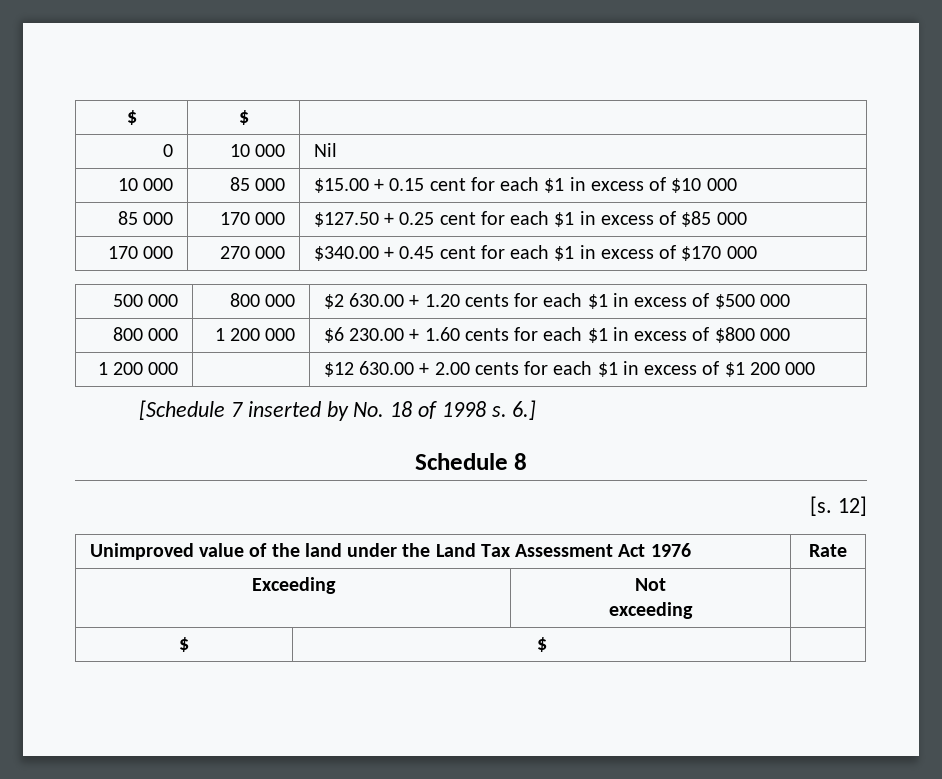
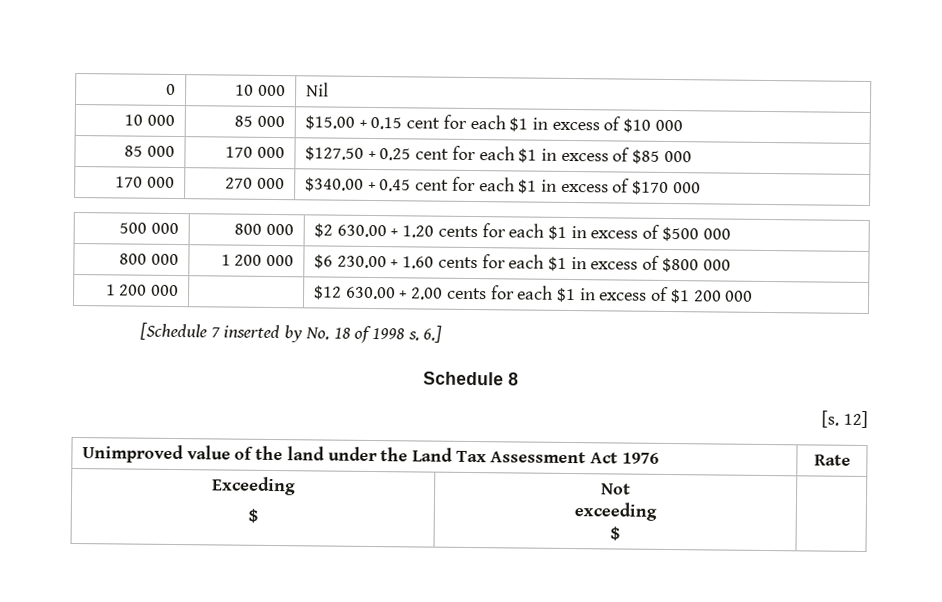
[126,110,137,125] [238,110,249,125] $ | $ | // -> (166, 89) none
(336, 585) none -> [247,508,258,523] // $
[179,637,189,652] [536,637,547,652] | // $ | $ -> [610,526,620,541] // $

